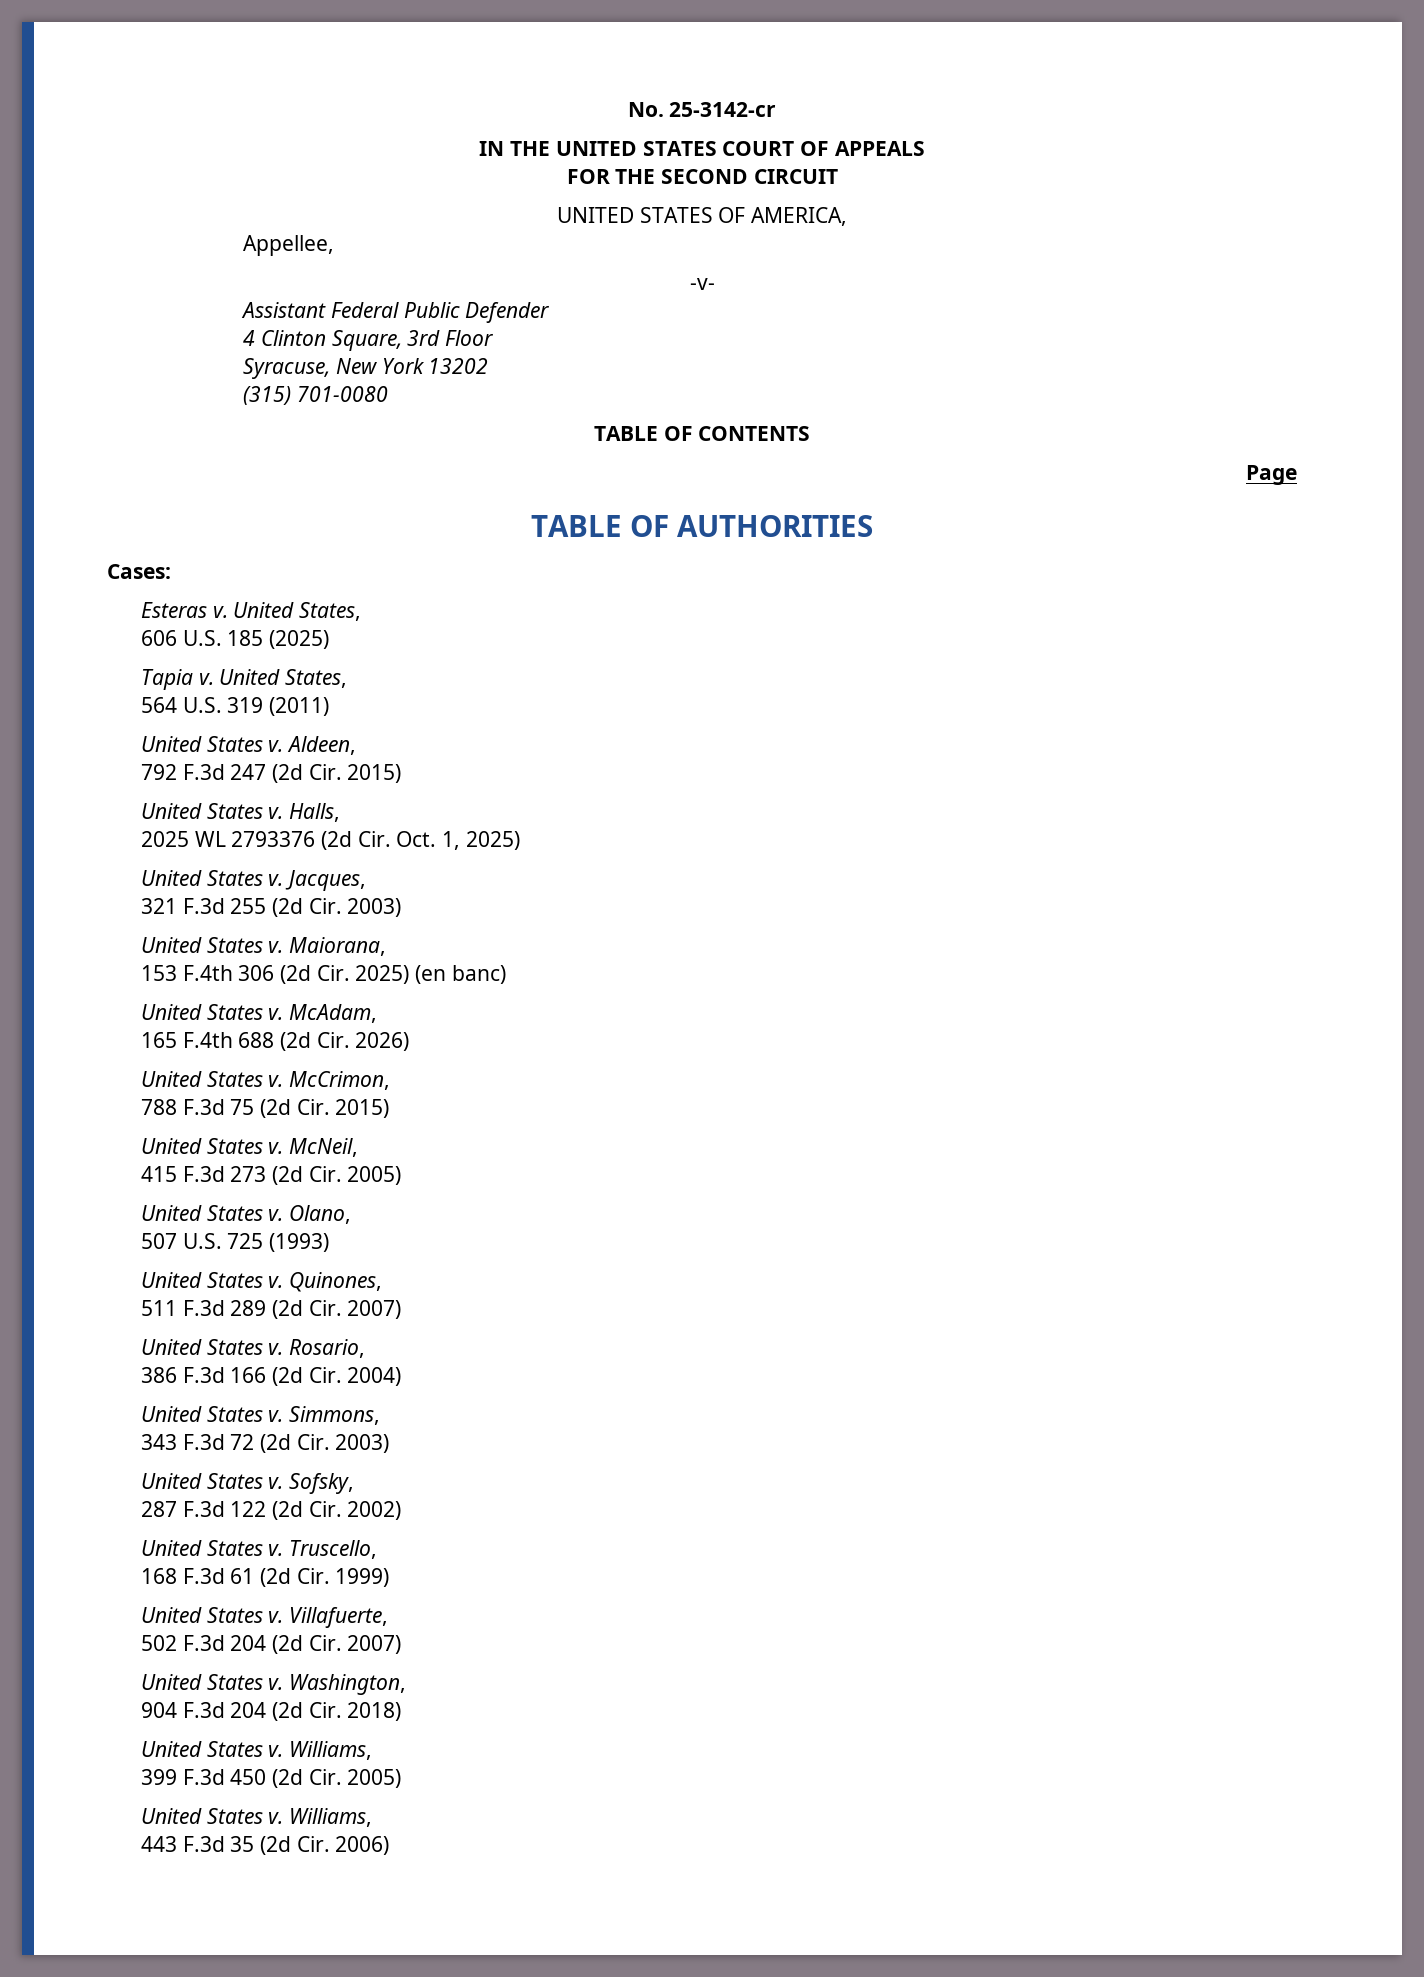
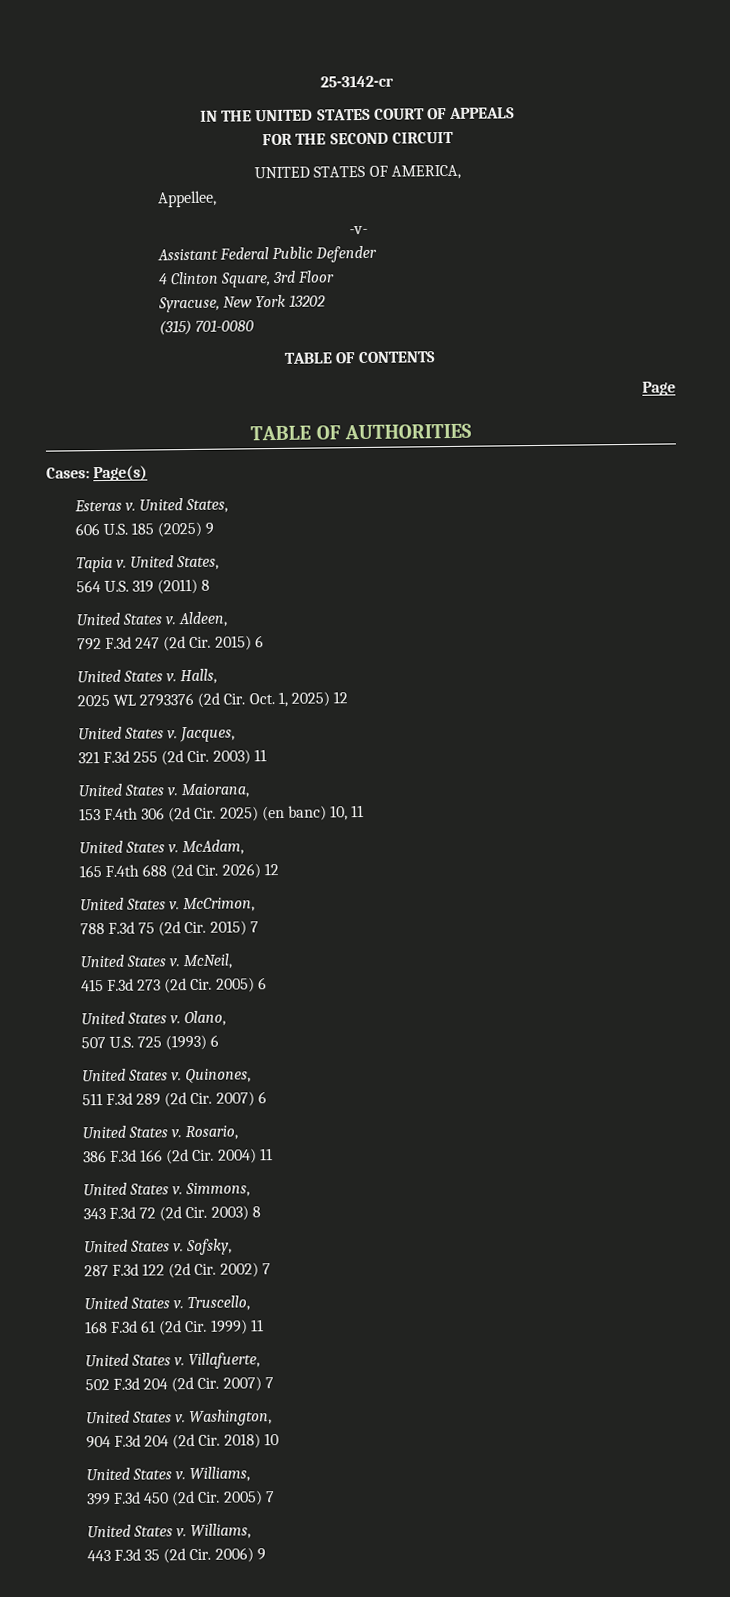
[627,102,664,117] No. -> (320, 81) none
(171, 571) none -> [93,465,149,482] Page(s)
(330, 639) none -> [205,522,215,535] 9
(330, 706) none -> [201,579,211,591] 8
(402, 773) none -> [254,635,264,648] 6
(520, 840) none -> [333,691,349,704] 12
(402, 907) none -> [253,749,267,762] 11
(506, 974) none -> [330,805,365,821] 10, 11
(410, 1041) none -> [263,862,279,876] 12
(390, 1108) none -> [249,921,259,933] 7
(402, 1175) none -> [257,977,267,990] 6
(330, 1242) none -> [210,1034,220,1047] 6
(402, 1309) none -> [257,1091,267,1104] 6
(402, 1376) none -> [259,1148,273,1161] 11
(390, 1443) none -> [251,1206,261,1218] 8
(402, 1510) none -> [261,1263,271,1275] 7
(390, 1577) none -> [249,1319,264,1332] 11
(402, 1644) none -> [264,1377,274,1389] 7
(402, 1711) none -> [263,1433,279,1446] 10
(402, 1778) none -> [264,1491,275,1503] 7
(390, 1845) none -> [256,1548,266,1561] 9

